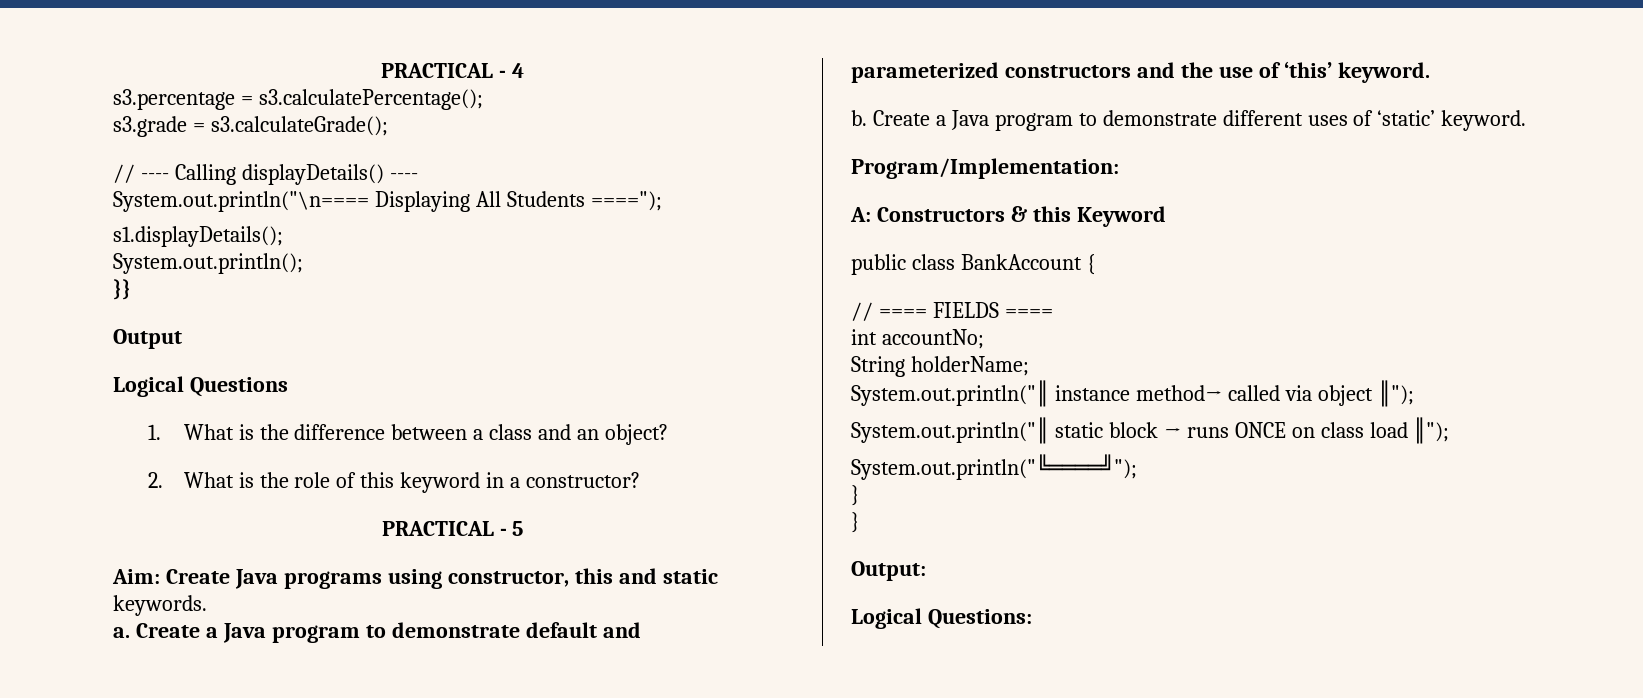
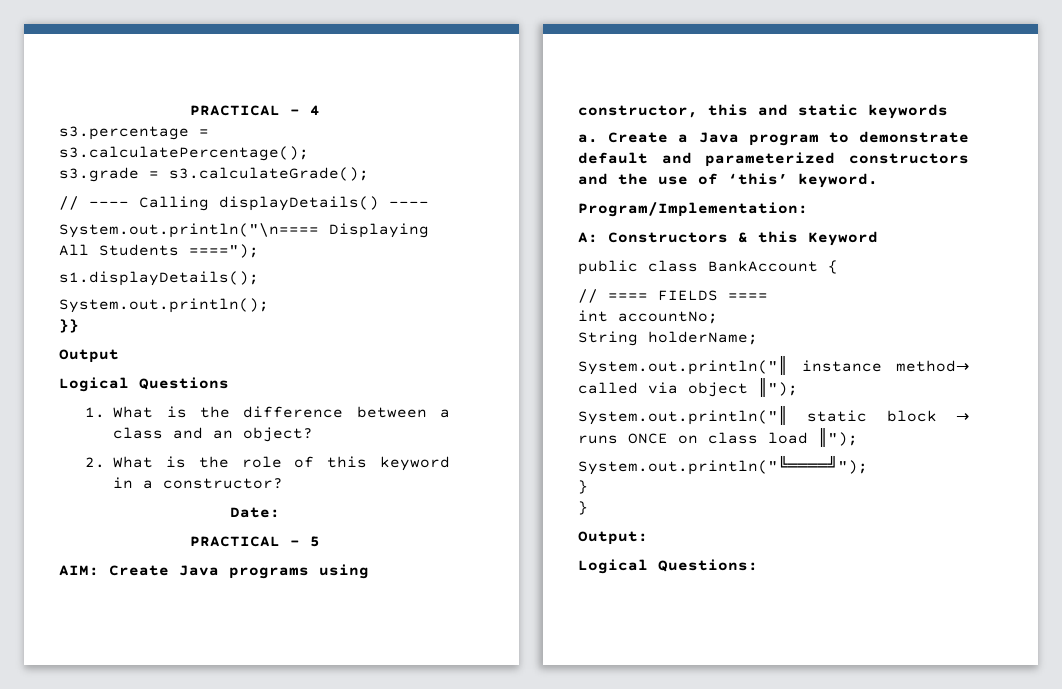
(641, 480) none -> [229,507,280,518] // Date:
[112,569,160,584] Aim: -> [59,565,99,576] AIM:
[113,595,207,616] keywords. -> [868,104,948,119] keywords
[851,110,1527,131] // b. Create a Java program to demonstrate different uses of ‘static’ keyword. -> (878, 180) none

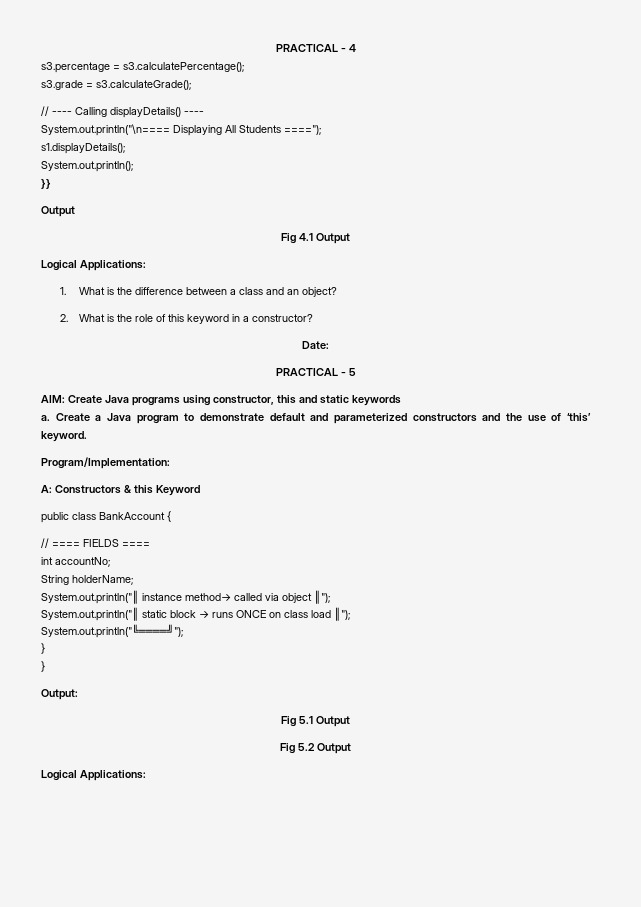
[59,377,229,392] // Logical Questions -> [281,233,350,244] [41,260,146,271] // Fig 4.1 Output // Logical Applications:
[578,559,758,574] // Logical Questions: -> [281,716,350,727] [280,743,351,754] [41,770,146,781] // Fig 5.1 Output // Fig 5.2 Output // Logical Applications:

